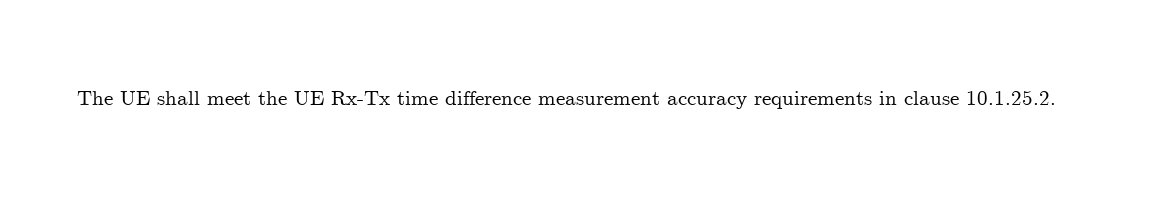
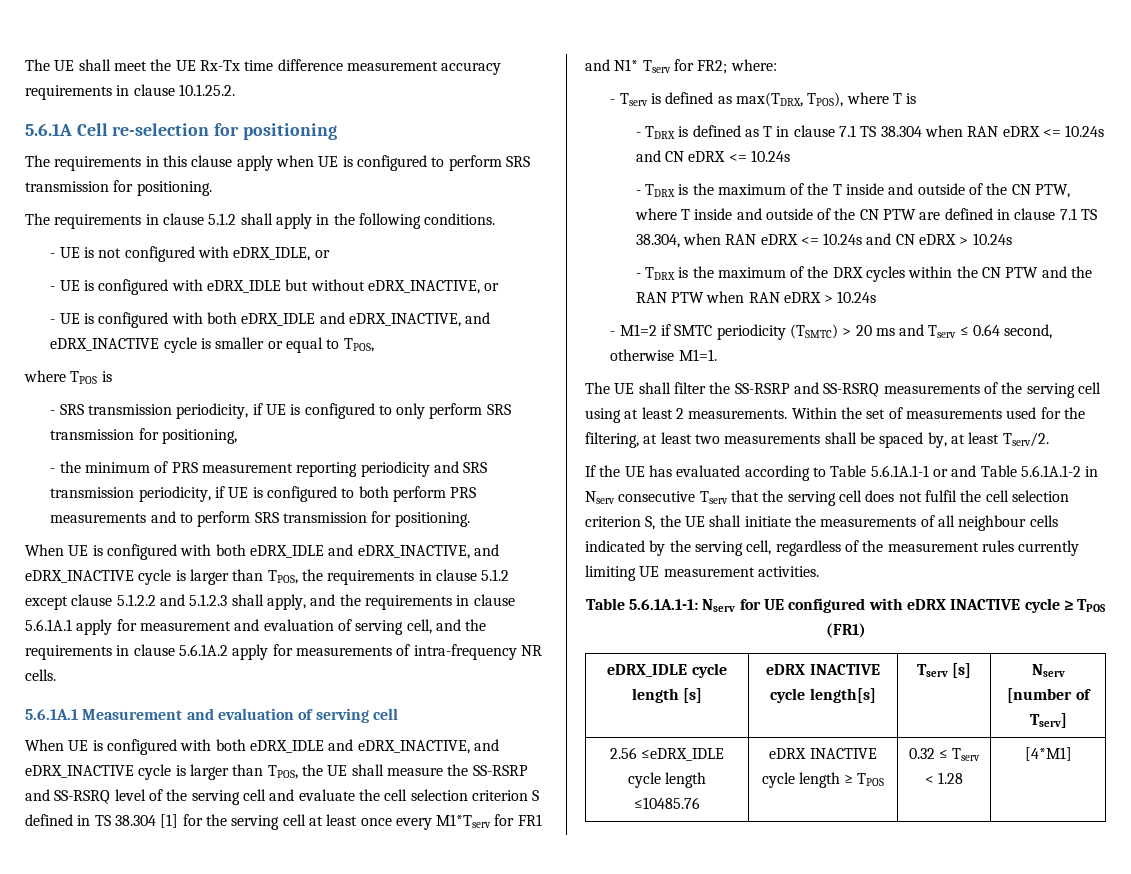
(1056, 97) none -> [25,123,337,140] [25,155,530,171] [25,180,212,196] [25,213,496,229] [50,246,330,262] [50,279,500,295] [50,312,491,328] [50,337,374,353] [24,370,112,384] [50,403,511,419] [50,428,237,444] [50,461,488,477] [50,486,477,502] [50,511,470,527] [25,544,499,560] [25,569,510,585] [25,594,515,610] [25,619,487,635] [25,644,542,660] [25,669,56,681] [25,708,398,723] [25,739,499,755] [25,764,528,780] [25,789,540,805] [25,814,542,830] [585,59,777,74] [610,92,917,107] [635,125,1105,139] [635,150,790,162] [635,183,1071,198] [634,208,1098,220] [635,233,1012,248] [635,266,1093,282] [635,291,877,303] [610,324,1053,340] [610,349,717,361] [585,382,1101,398] [585,407,1085,423] [585,432,1049,448] [585,465,1099,481] [585,490,1069,506] [585,515,1058,531] [585,540,1080,556] [585,565,819,581] [585,598,1107,613] [825,623,866,638] [607,663,727,678] [631,688,703,703] [766,664,880,675] [770,688,876,703] [916,663,972,678] [1031,664,1065,677] [1007,688,1091,703] [1029,713,1067,728] [609,747,725,761] [627,772,707,788] [634,797,700,809] [769,748,877,759] [761,772,885,788] [908,748,981,761] [924,772,964,784] [1024,747,1072,761] // 5.6.1A Cell re-selection for positioning // The requirements in this clause apply when UE is configured to perform SRS transmission for positioning. // The requirements in clause 5.1.2 shall apply in the following conditions. // - UE is not configured with eDRX_IDLE, or // - UE is configured with eDRX_IDLE but without eDRX_INACTIVE, or // - UE is configured with both eDRX_IDLE and eDRX_INACTIVE, and eDRX_INACTIVE cycle is smaller or equal to TPOS, // where TPOS is // - SRS transmission periodicity, if UE is configured to only perform SRS transmission for positioning, // - the minimum of PRS measurement reporting periodicity and SRS transmission periodicity, if UE is configured to both perform PRS measurements and to perform SRS transmission for positioning. // When UE is configured with both eDRX_IDLE and eDRX_INACTIVE, and eDRX_INACTIVE cycle is larger than TPOS, the requirements in clause 5.1.2 except clause 5.1.2.2 and 5.1.2.3 shall apply, and the requirements in clause 5.6.1A.1 apply for measurement and evaluation of serving cell, and the requirements in clause 5.6.1A.2 apply for measurements of intra-frequency NR cells. // 5.6.1A.1 Measurement and evaluation of serving cell // When UE is configured with both eDRX_IDLE and eDRX_INACTIVE, and eDRX_INACTIVE cycle is larger than TPOS, the UE shall measure the SS-RSRP and SS-RSRQ level of the serving cell and evaluate the cell selection criterion S defined in TS 38.304 [1] for the serving cell at least once every M1*Tserv for FR1 and N1* Tserv for FR2; where: // - Tserv is defined as max(TDRX, TPOS), where T is // - TDRX is defined as T in clause 7.1 TS 38.304 when RAN eDRX <= 10.24s and CN eDRX <= 10.24s // - TDRX is the maximum of the T inside and outside of the CN PTW, where T inside and outside of the CN PTW are defined in clause 7.1 TS 38.304, when RAN eDRX <= 10.24s and CN eDRX > 10.24s // - TDRX is the maximum of the DRX cycles within the CN PTW and the RAN PTW when RAN eDRX > 10.24s // - M1=2 if SMTC periodicity (TSMTC) > 20 ms and Tserv ≤ 0.64 second, otherwise M1=1. // The UE shall filter the SS-RSRP and SS-RSRQ measurements of the serving cell using at least 2 measurements. Within the set of measurements used for the filtering, at least two measurements shall be spaced by, at least Tserv/2. // If the UE has evaluated according to Table 5.6.1A.1-1 or and Table 5.6.1A.1-2 in Nserv consecutive Tserv that the serving cell does not fulfil the cell selection criterion S, the UE shall initiate the measurements of all neighbour cells indicated by the serving cell, regardless of the measurement rules currently limiting UE measurement activities. // Table 5.6.1A.1-1: Nserv for UE configured with eDRX INACTIVE cycle ≥ TPOS (FR1) // eDRX_IDLE cycle length [s] | eDRX INACTIVE cycle length[s] | Tserv [s] | Nserv [number of Tserv] // 2.56 ≤eDRX_IDLE cycle length ≤10485.76 | eDRX INACTIVE cycle length ≥ TPOS | 0.32 ≤ Tserv < 1.28 | [4*M1]

